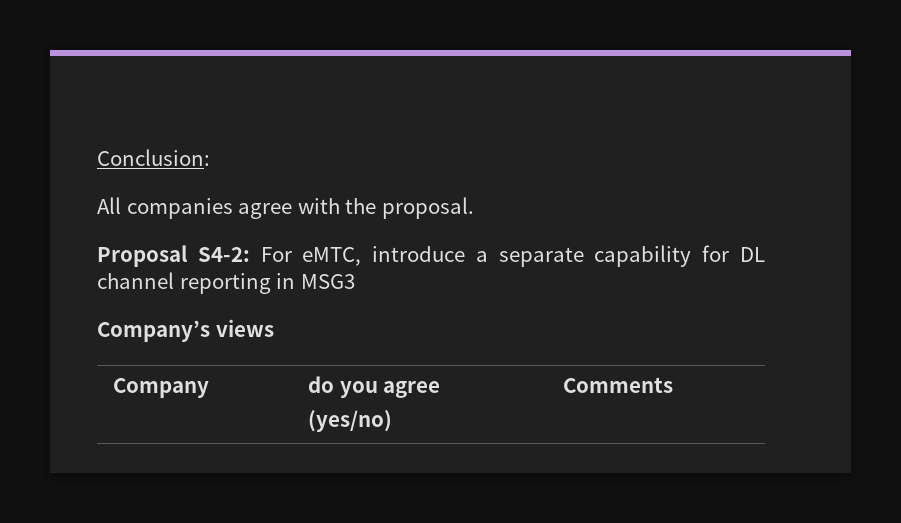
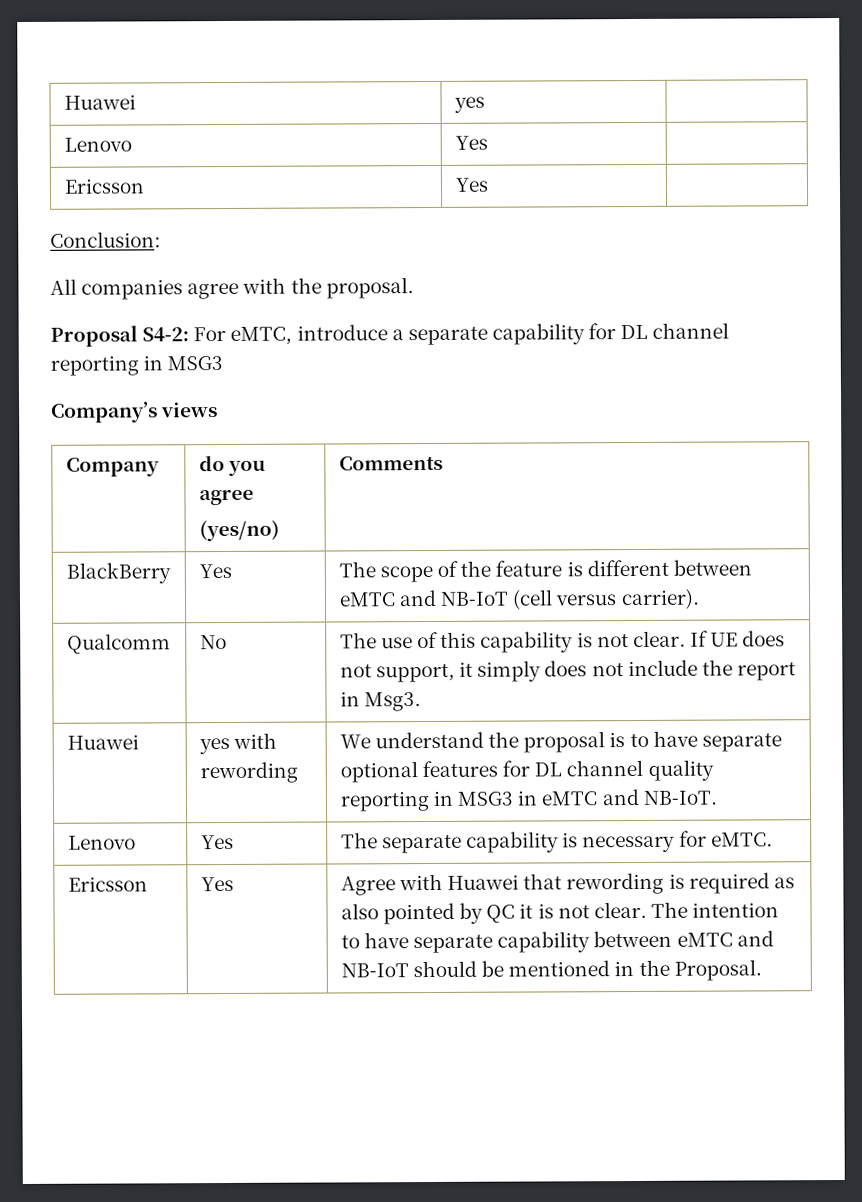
(97, 157) none -> [63,94,136,110] [453,96,485,113] [63,137,132,152] [454,135,488,150] [63,178,145,194] [454,177,489,192] Huawei | yes | // Lenovo | Yes | // Ericsson | Yes | //
(674, 385) none -> [65,562,171,584] [198,563,232,579] [338,559,752,583] [338,588,700,610] [66,633,171,654] [199,635,227,650] [339,630,786,653] [339,659,797,683] [339,691,422,712] [66,734,139,750] [198,732,278,755] [199,761,298,784] [339,730,782,753] [339,759,714,783] [339,788,717,812] [67,835,136,850] [200,834,234,850] [340,830,773,854] [67,876,148,892] [200,876,234,892] [340,872,795,896] [340,901,780,925] [340,930,774,954] [340,959,762,981] // BlackBerry | Yes | The scope of the feature is different between eMTC and NB-IoT (cell versus carrier). // Qualcomm | No | The use of this capability is not clear. If UE does not support, it simply does not include the report in Msg3. // Huawei | yes with rewording | We understand the proposal is to have separate optional features for DL channel quality reporting in MSG3 in eMTC and NB-IoT. // Lenovo | Yes | The separate capability is necessary for eMTC. // Ericsson | Yes | Agree with Huawei that rewording is required as also pointed by QC it is not clear. The intention to have separate capability between eMTC and NB-IoT should be mentioned in the Proposal.

